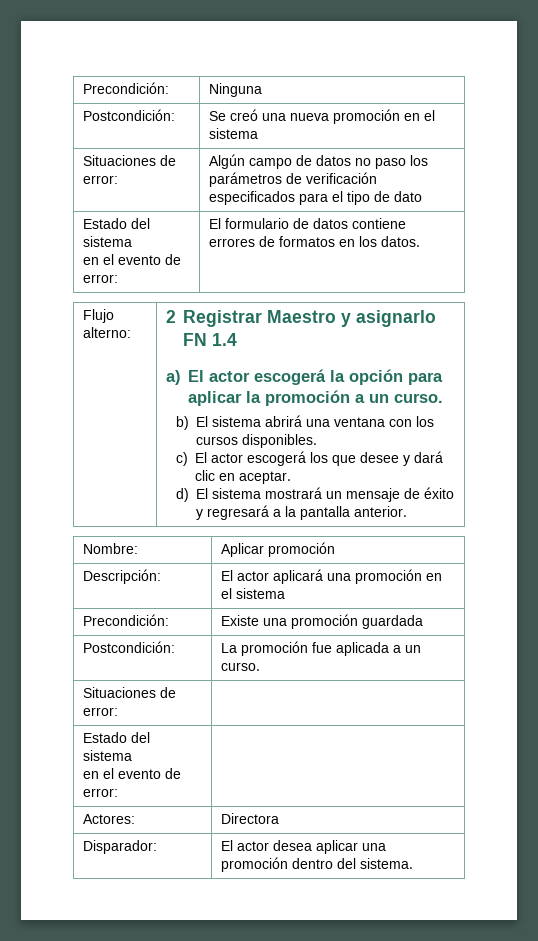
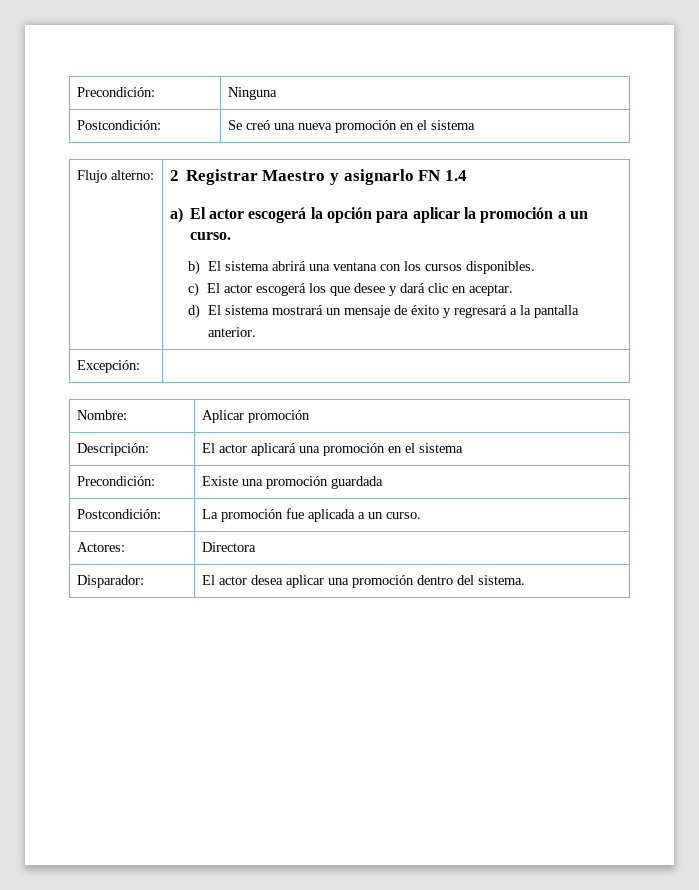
[83,155,177,166] [83,175,119,184] [209,154,429,169] [209,172,378,187] [209,191,423,205] [83,218,151,229] [83,236,133,247] [83,254,182,265] [83,274,119,283] [209,218,407,229] [209,236,421,247] // Situaciones de error: | Algún campo de datos no paso los parámetros de verificación especificados para el tipo de dato // Estado del sistema // en el evento de error: | El formulario de datos contiene errores de formatos en los datos. -> (475, 125) none
(407, 511) none -> [76,360,140,373] // Excepción: |
[83,687,177,698] [83,707,119,716] [83,732,151,743] [83,750,133,761] [83,768,182,779] [83,788,119,797] // Situaciones de error: | // Estado del sistema // en el evento de error: | -> (421, 515) none

